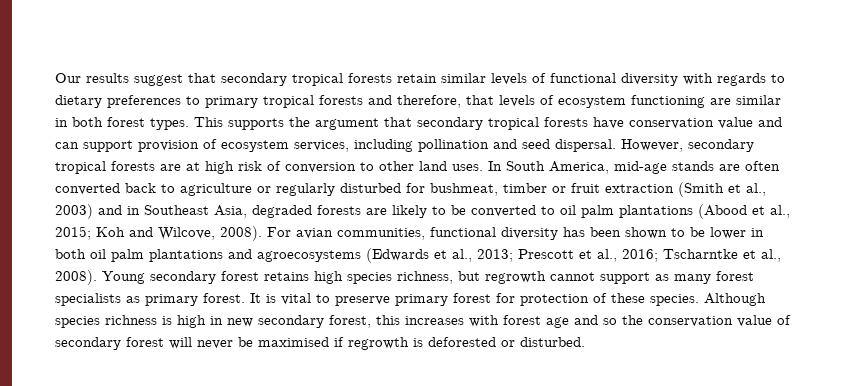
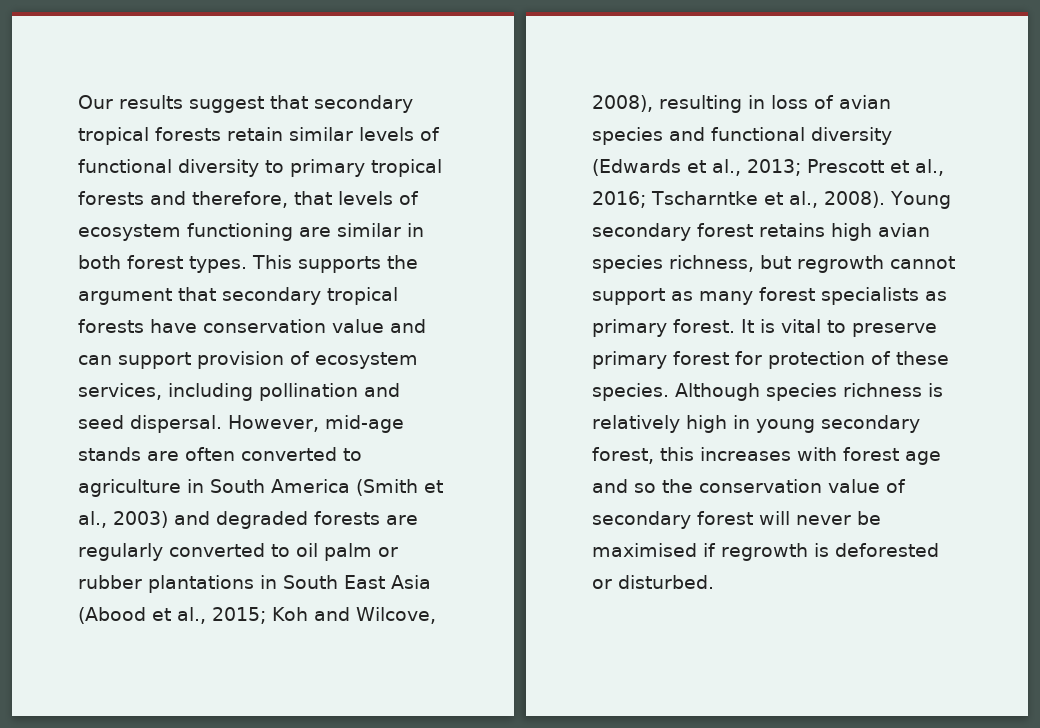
[683,73,785,86] [55,95,181,108] with regards to dietary preferences -> (259, 168) none
[688,139,754,152] [55,161,609,174] secondary tropical forests are at high risk of conversion to other land uses. In South America, -> (319, 423) none
[125,183,156,193] back -> (337, 454) none
[257,183,674,196] or regularly disturbed for bushmeat, timber or fruit extraction -> [187,479,350,493] in South America
[127,205,693,218] in Southeast Asia, degraded forests are likely to be converted to oil palm plantations -> [216,511,418,529] [78,543,398,561] [78,575,431,593] degraded forests are regularly converted to oil palm or rubber plantations in South East Asia
[220,226,764,241] [55,249,361,262] 2008). For avian communities, functional diversity has been shown to be lower in both oil palm plantations and agroecosystems -> [592,95,891,113] [592,127,892,145] 2008), resulting in loss of avian species and functional diversity
(343, 277) none -> [878,223,930,237] avian
(172, 320) none -> [592,415,680,433] relatively
[227,318,253,327] new -> [756,419,815,433] young

